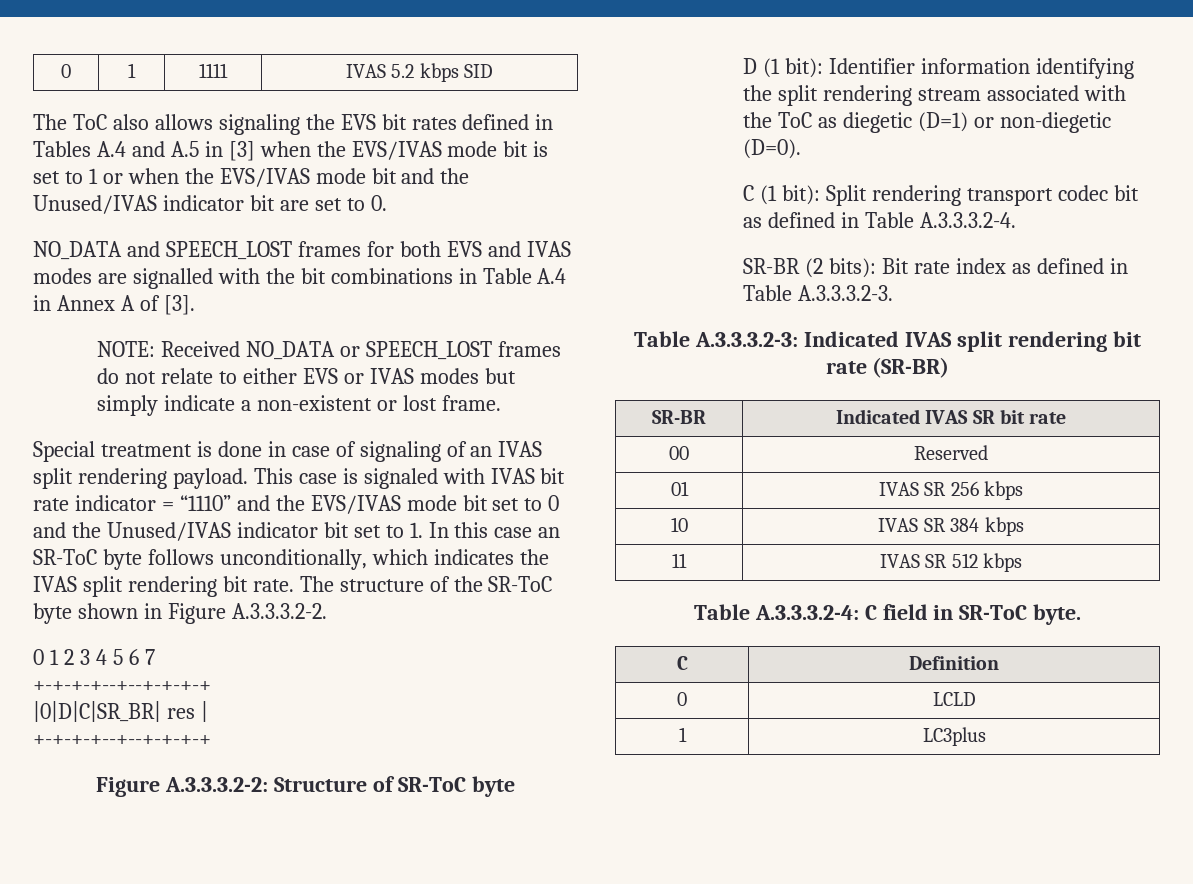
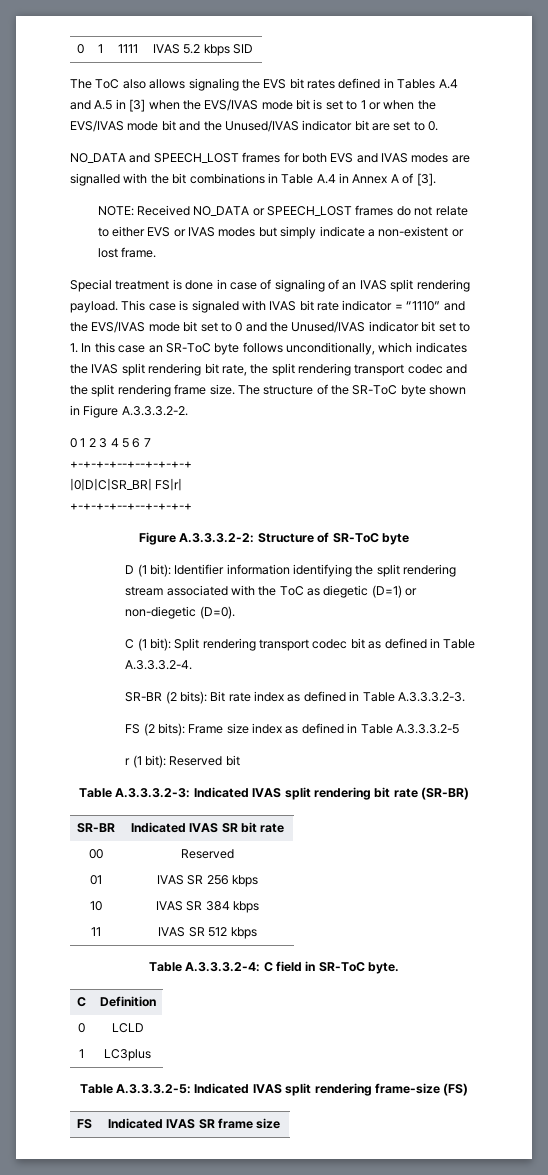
[252,579,294,592] rate. -> [221,363,468,376] [70,384,235,397] rate, the split rendering transport codec and the split rendering frame size.
[166,701,208,722] res | -> [155,478,183,491] FS|r|
(894, 293) none -> [125,723,459,736] [125,755,240,768] // FS (2 bits): Frame size index as defined in Table A.3.3.3.2-5 // r (1 bit): Reserved bit
(986, 736) none -> [79,1083,469,1096] [77,1119,92,1129] [107,1118,281,1129] // Table A.3.3.3.2-5: Indicated IVAS split rendering frame-size (FS) // FS | Indicated IVAS SR frame size

